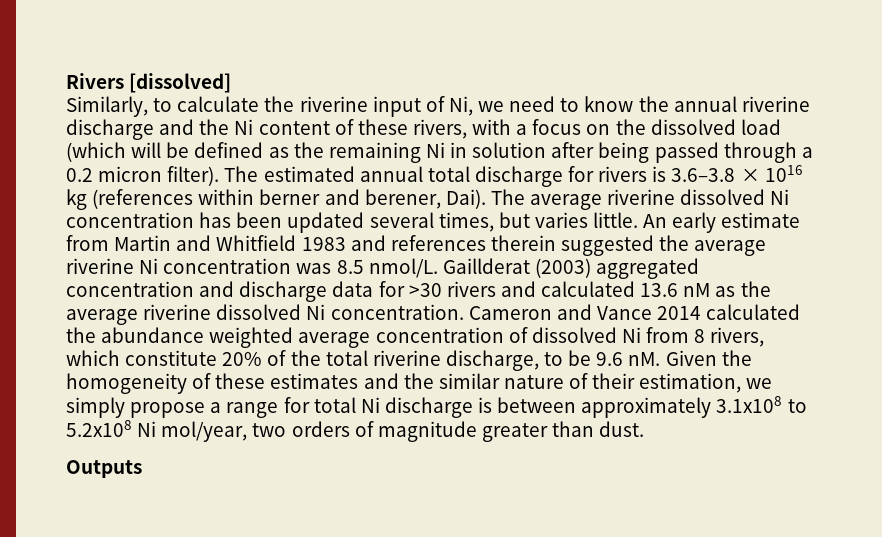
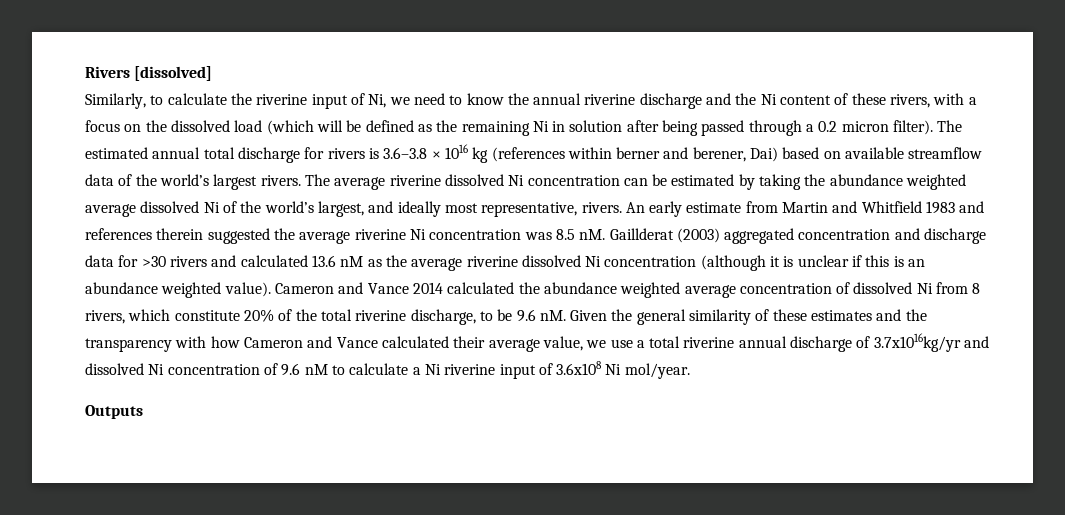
[445,189,486,209] Dai). -> [750,147,983,162] [85,174,301,190] Dai) based on available streamflow data of the world’s largest rivers.
[199,212,639,233] has been updated several times, but varies little. -> [623,174,967,190] [85,201,622,217] can be estimated by taking the abundance weighted average dissolved Ni of the world’s largest, and ideally most representative, rivers.
[368,258,438,278] nmol/L. -> [579,229,606,240] nM.
[330,304,464,320] concentration. -> [604,255,926,271] [85,282,271,298] concentration (although it is unclear if this is an abundance weighted value).
[66,373,187,394] homogeneity -> [636,309,752,325] general similarity
[438,373,773,393] [66,396,807,418] [66,420,645,442] similar nature of their estimation, we simply propose a range for total Ni discharge is between approximately 3.1x108 to 5.2x108 Ni mol/year, two orders of magnitude greater than dust. -> [85,333,990,352] [85,361,690,379] transparency with how Cameron and Vance calculated their average value, we use a total riverine annual discharge of 3.7x1016kg/yr and dissolved Ni concentration of 9.6 nM to calculate a Ni riverine input of 3.6x108 Ni mol/year.

